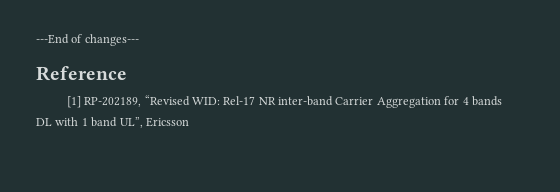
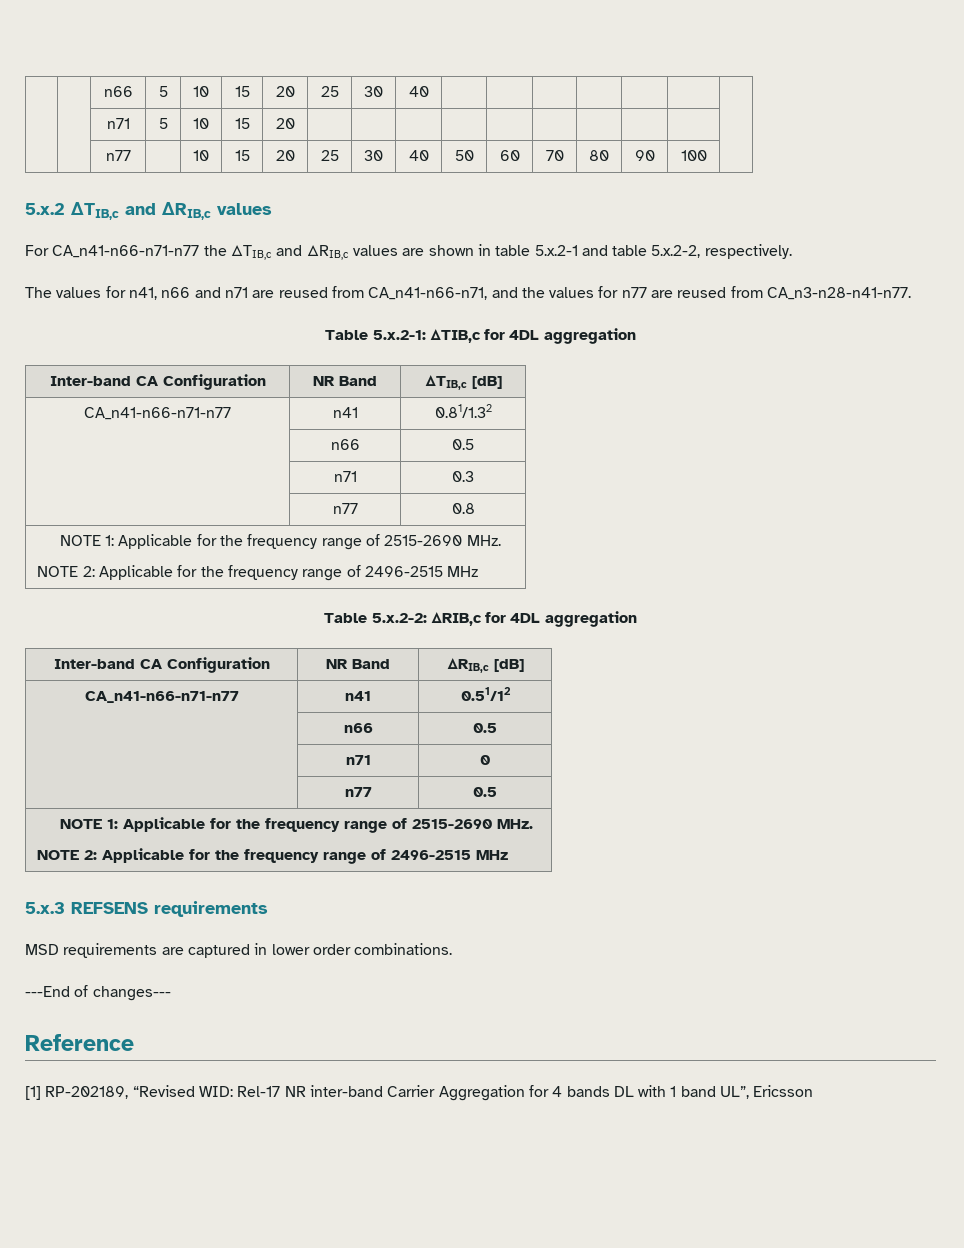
(36, 39) none -> [103,86,133,97] [158,86,168,97] [193,86,209,97] [234,86,250,97] [275,86,295,97] [320,86,339,97] [364,86,383,97] [408,86,429,97] [106,118,130,129] [158,118,168,129] [193,118,209,129] [234,118,250,129] [275,118,295,129] [105,150,131,161] [193,150,209,161] [234,150,250,161] [275,150,295,161] [320,150,339,161] [364,150,383,161] [408,150,429,161] [454,150,474,161] [499,150,520,161] [545,150,564,161] [589,150,609,161] [634,150,655,161] [680,150,707,161] [25,202,272,220] [25,244,792,260] [25,286,912,300] [325,328,636,344] [49,374,266,390] [313,376,377,386] [424,375,502,390] [84,407,231,420] [332,407,358,418] [434,404,492,418] [330,439,360,450] [452,439,474,450] [333,471,357,482] [452,471,474,482] [332,503,358,514] [451,503,475,514] [59,534,501,550] [37,565,479,581] [324,611,637,627] [53,657,270,673] [326,659,390,669] [446,658,524,673] [84,691,239,703] [345,691,371,701] [460,687,511,701] [343,723,373,733] [473,723,497,733] [345,755,371,765] [480,755,490,765] [344,787,372,797] [473,787,497,797] [59,817,533,833] [37,848,509,864] [25,901,268,917] [25,943,453,958] | | n66 | 5 | 10 | 15 | 20 | 25 | 30 | 40 | | | | | | | // | | n71 | 5 | 10 | 15 | 20 | | | | | | | | | | // | | n77 | | 10 | 15 | 20 | 25 | 30 | 40 | 50 | 60 | 70 | 80 | 90 | 100 | // 5.x.2 ∆TIB,c and ∆RIB,c values // For CA_n41-n66-n71-n77 the ΔTIB,c and ΔRIB,c values are shown in table 5.x.2-1 and table 5.x.2-2, respectively. // The values for n41, n66 and n71 are reused from CA_n41-n66-n71, and the values for n77 are reused from CA_n3-n28-n41-n77. // Table 5.x.2-1: ΔTIB,c for 4DL aggregation // Inter-band CA Configuration | NR Band | ΔTIB,c [dB] // CA_n41-n66-n71-n77 | n41 | 0.81/1.32 // | n66 | 0.5 // | n71 | 0.3 // | n77 | 0.8 // NOTE 1: Applicable for the frequency range of 2515-2690 MHz. // NOTE 2: Applicable for the frequency range of 2496-2515 MHz // Table 5.x.2-2: ΔRIB,c for 4DL aggregation // Inter-band CA Configuration | NR Band | ΔRIB,c [dB] // CA_n41-n66-n71-n77 | n41 | 0.51/12 // | n66 | 0.5 // | n71 | 0 // | n77 | 0.5 // NOTE 1: Applicable for the frequency range of 2515-2690 MHz. // NOTE 2: Applicable for the frequency range of 2496-2515 MHz // 5.x.3 REFSENS requirements // MSD requirements are captured in lower order combinations. //

